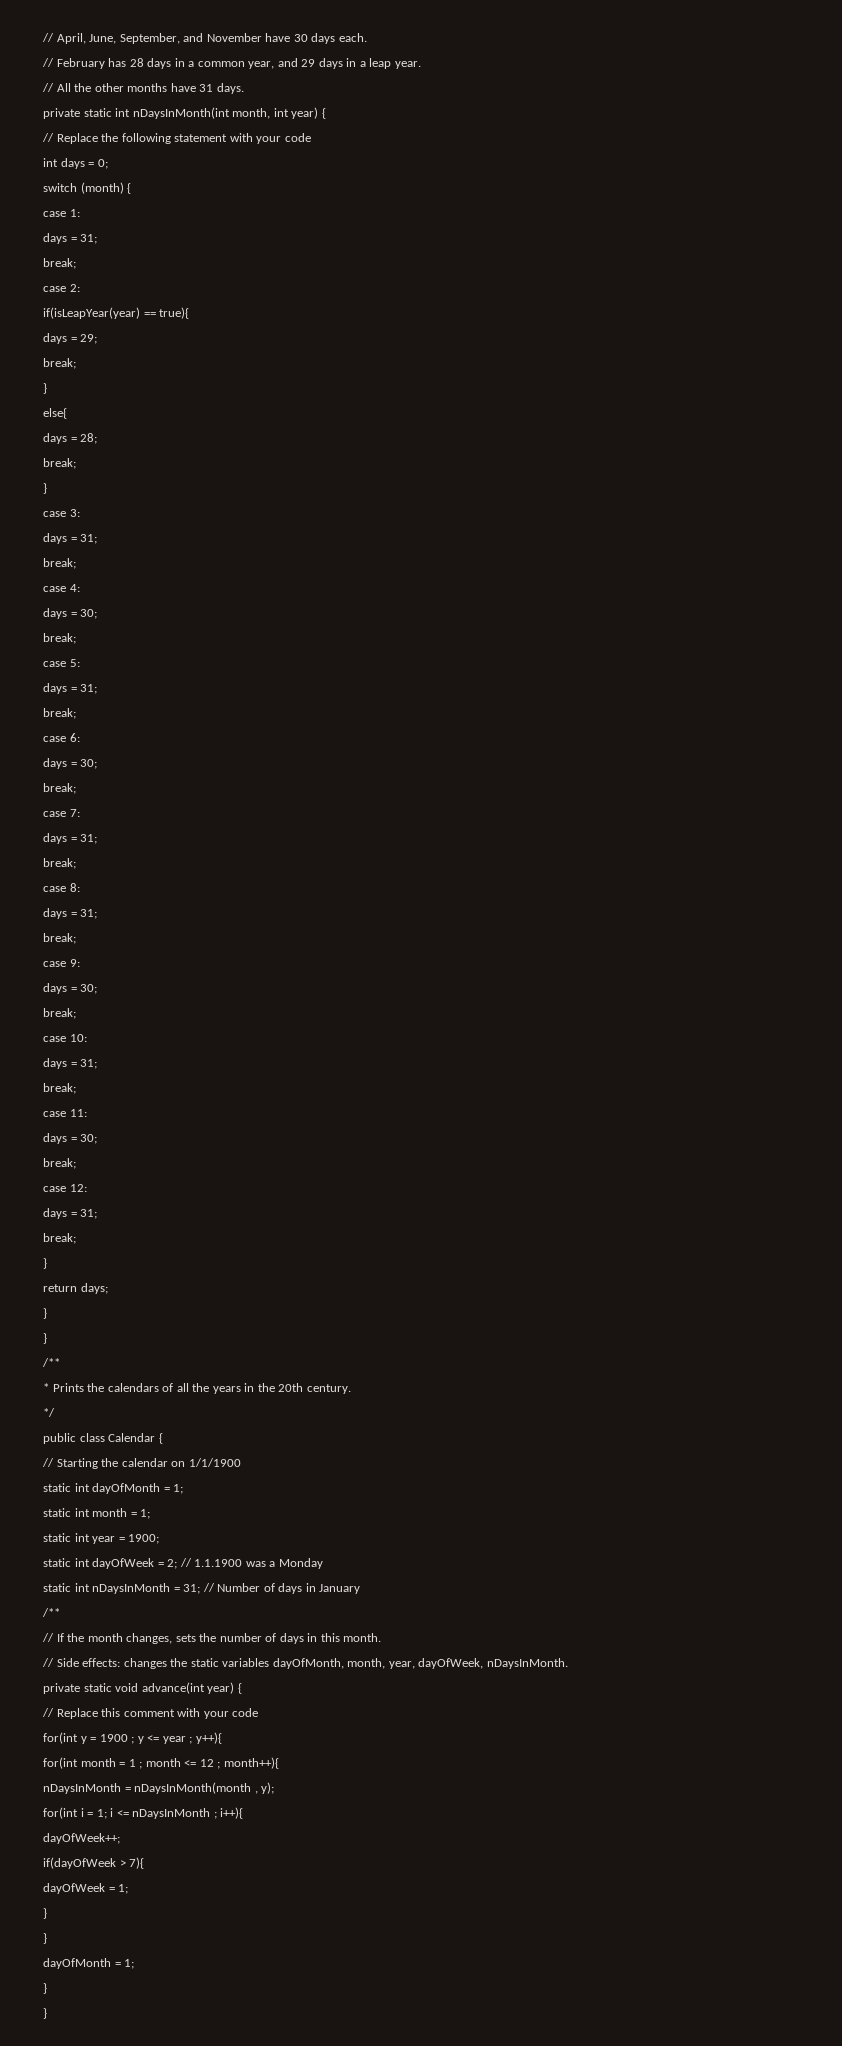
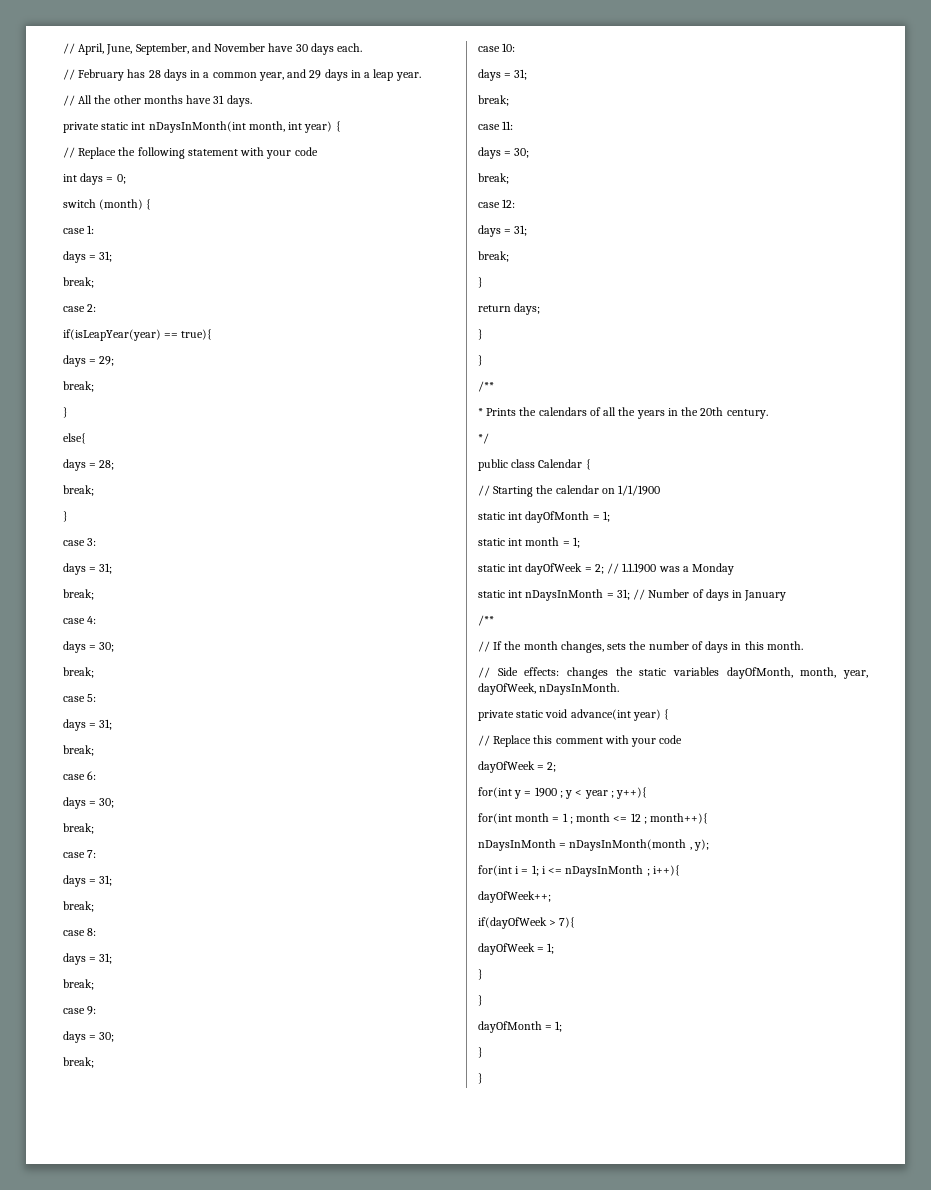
[43,1533,160,1544] // static int year = 1900; -> (580, 542) none
(259, 1712) none -> [478,761,557,773] // dayOfWeek = 2;
[147,1735,160,1742] <= -> [575,790,583,796] <

